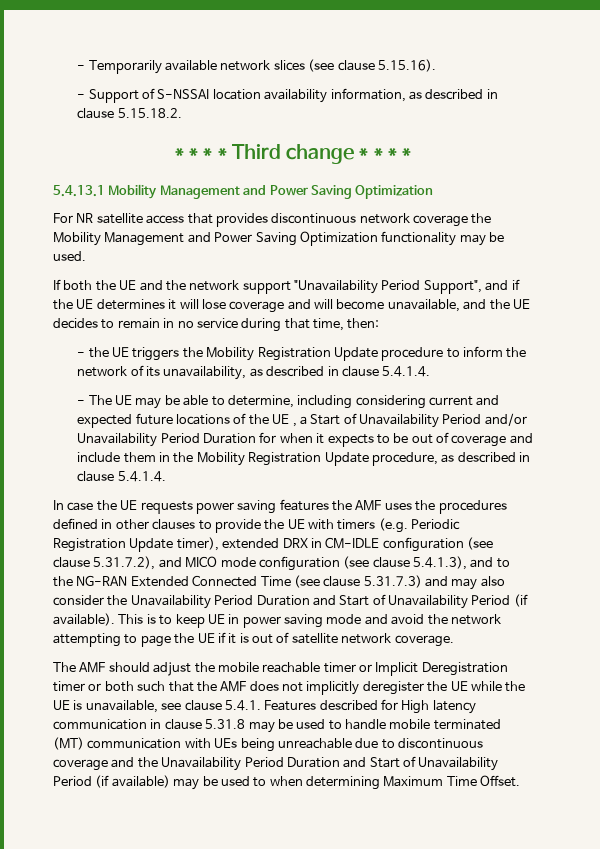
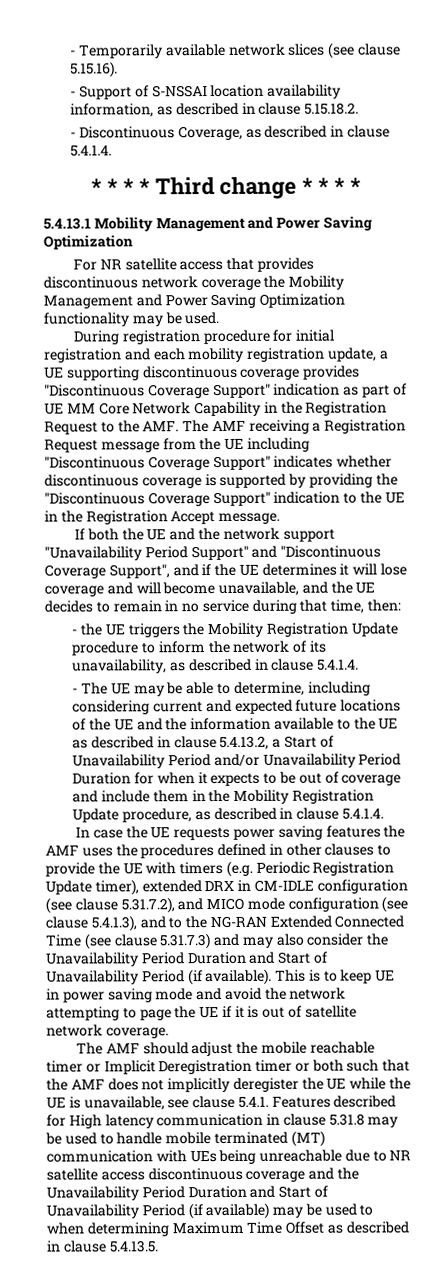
(182, 113) none -> [70,125,390,141] [70,145,113,157] // - Discontinuous Coverage, as described in clause 5.4.1.4.
(86, 256) none -> [73,329,336,345] [44,347,389,363] [44,365,361,381] [44,383,407,399] [44,401,388,417] [44,419,407,435] [44,437,310,453] [44,455,393,471] [44,473,398,489] [44,491,405,507] [44,510,281,525] // During registration procedure for initial registration and each mobility registration update, a UE supporting discontinuous coverage provides "Discontinuous Coverage Support" indication as part of UE MM Core Network Capability in the Registration Request to the AMF. The AMF receiving a Registration Request message from the UE including "Discontinuous Coverage Support" indicates whether discontinuous coverage is supported by providing the "Discontinuous Coverage Support" indication to the UE in the Registration Accept message.
(421, 285) none -> [190,545,382,561] [44,564,106,579] Support" and "Discontinuous Coverage
[292,423,297,427] , -> [136,717,399,731] [72,735,270,751] and the information available to the UE as described in clause 5.4.13.2,
(395, 744) none -> [389,1150,412,1161] [46,1168,145,1181] NR satellite access
[480,775,521,787] Offset. -> [285,1221,409,1234] [46,1240,159,1253] Offset as described in clause 5.4.13.5.

